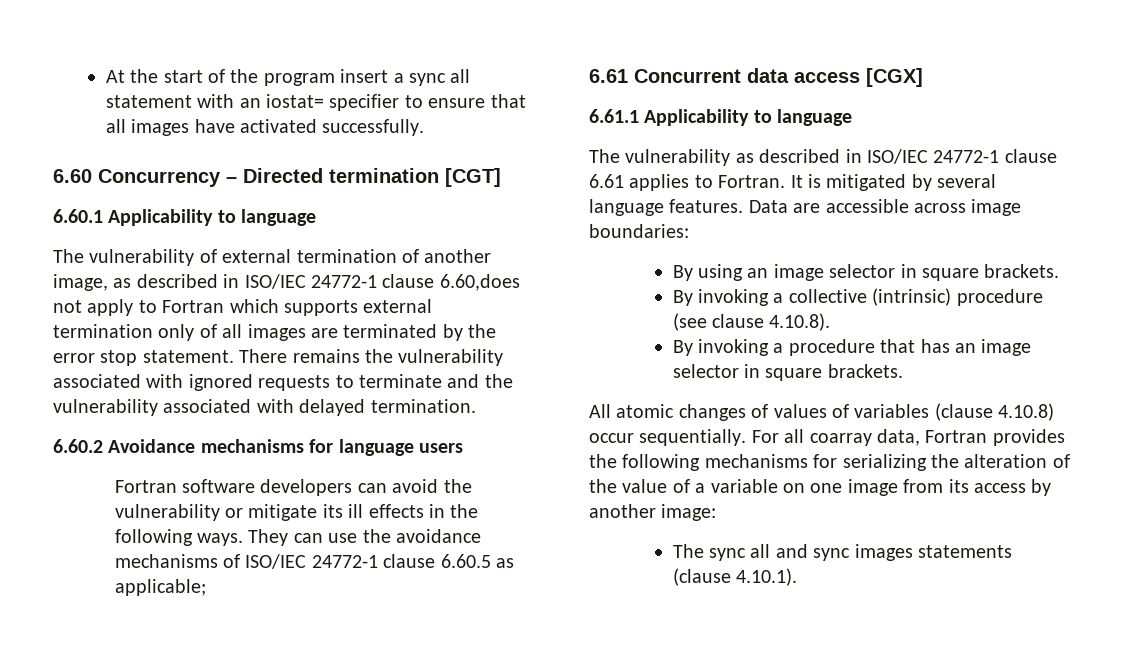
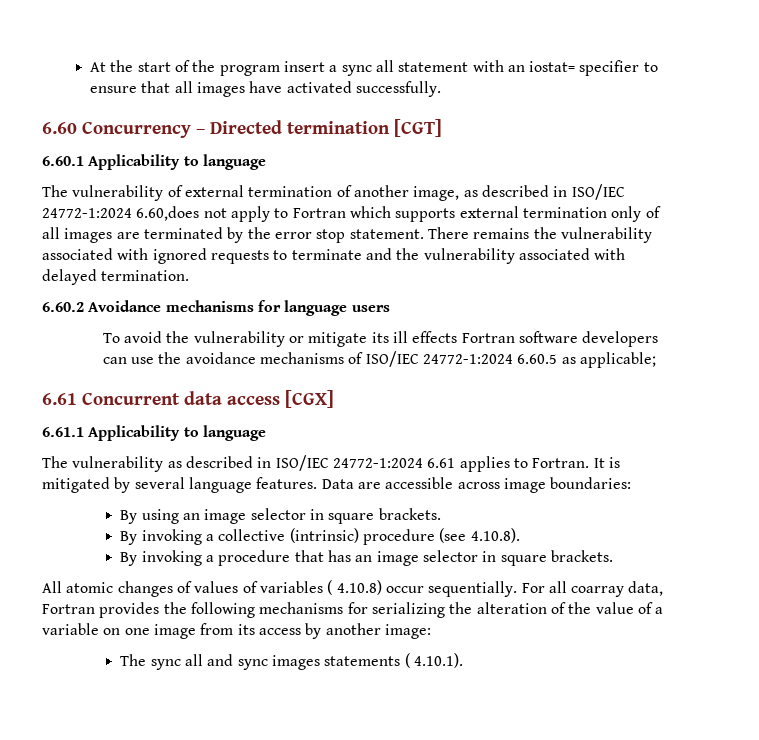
[311,274,435,288] 24772-1 clause -> [42,208,132,218] 24772-1:2024
[114,479,387,496] Fortran software developers can -> [102,333,120,343] To
[428,504,479,518] [114,529,289,546] in the following ways. They -> [461,331,659,347] Fortran software developers
[311,554,436,568] 24772-1 clause -> [423,354,514,364] 24772-1:2024
[933,149,1057,163] 24772-1 clause -> [332,458,423,468] 24772-1:2024
[711,314,764,328] clause -> (467, 535) none
[934,403,993,421] (clause -> [327,580,333,595] (
[672,568,731,586] (clause -> [404,653,410,668] (

